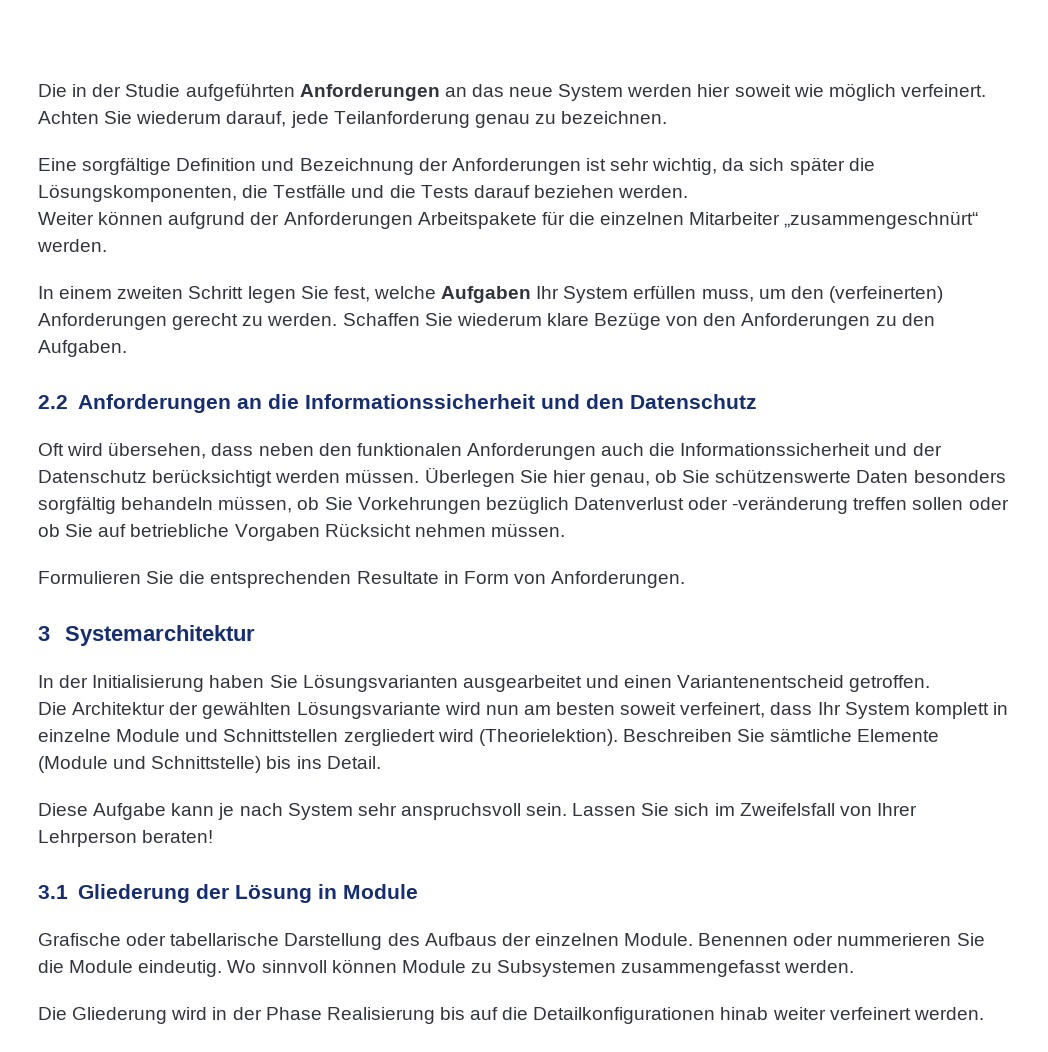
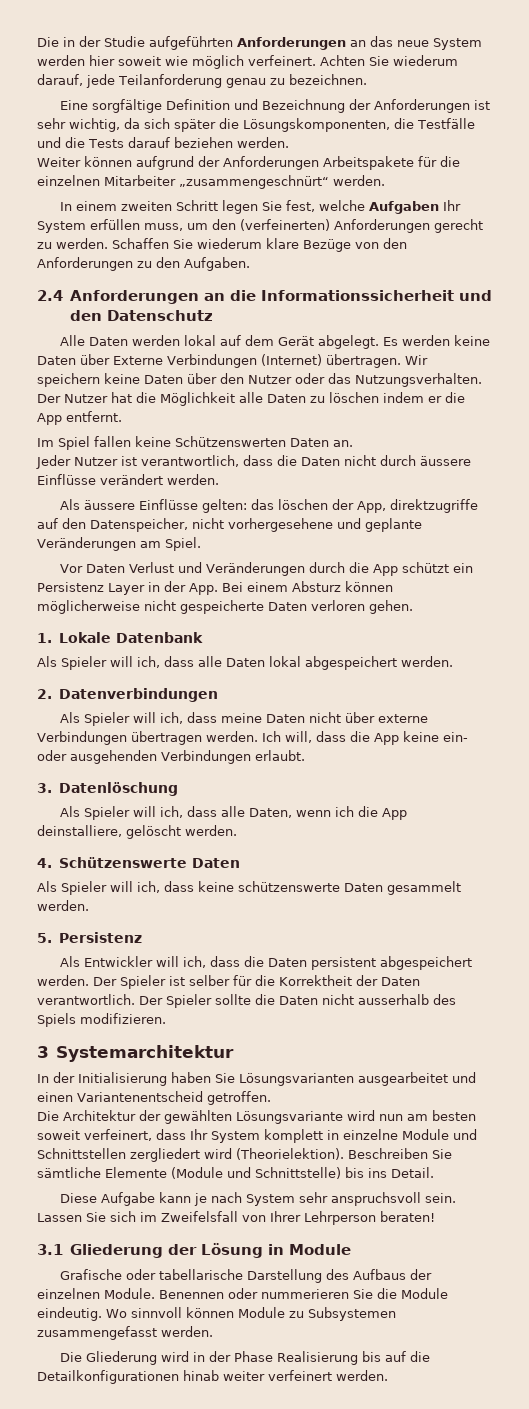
[38,395,68,409] 2.2 -> [37,290,63,301] 2.4
[38,442,942,460] [38,467,1006,487] [38,496,1009,514] [38,523,565,541] [38,571,686,588] Oft wird übersehen, dass neben den funktionalen Anforderungen auch die Informationssicherheit und der Datenschutz berücksichtigt werden müssen. Überlegen Sie hier genau, ob Sie schützenswerte Daten besonders sorgfältig behandeln müssen, ob Sie Vorkehrungen bezüglich Datenverlust oder -veränderung treffen sollen oder ob Sie auf betriebliche Vorgaben Rücksicht nehmen müssen. // Formulieren Sie die entsprechenden Resultate in Form von Anforderungen. -> [59,335,490,349] [37,354,428,368] [37,373,482,387] [37,392,465,406] [37,411,122,425] [37,436,353,450] [36,455,471,469] [37,474,219,485] [59,499,478,513] [37,518,422,532] [37,537,201,551] [59,562,474,576] [37,581,393,595] [37,600,413,614] [37,632,203,643] [37,656,453,670] [37,688,218,702] [59,712,428,726] [37,731,468,745] [37,750,305,764] [37,782,178,796] [59,806,407,820] [37,825,237,839] [37,857,240,868] [37,881,461,895] [37,900,89,911] [37,932,142,943] [59,956,472,970] [37,975,420,989] [37,994,456,1008] [37,1013,166,1027] Alle Daten werden lokal auf dem Gerät abgelegt. Es werden keine Daten über Externe Verbindungen (Internet) übertragen. Wir speichern keine Daten über den Nutzer oder das Nutzungsverhalten. Der Nutzer hat die Möglichkeit alle Daten zu löschen indem er die App entfernt. // Im Spiel fallen keine Schützenswerten Daten an. // Jeder Nutzer ist verantwortlich, dass die Daten nicht durch äussere Einflüsse verändert werden. // Als äussere Einflüsse gelten: das löschen der App, direktzugriffe auf den Datenspeicher, nicht vorhergesehene und geplante Veränderungen am Spiel. // Vor Daten Verlust und Veränderungen durch die App schützt ein Persistenz Layer in der App. Bei einem Absturz können möglicherweise nicht gespeicherte Daten verloren gehen. // 1. Lokale Datenbank // Als Spieler will ich, dass alle Daten lokal abgespeichert werden. // 2. Datenverbindungen // Als Spieler will ich, dass meine Daten nicht über externe Verbindungen übertragen werden. Ich will, dass die App keine ein- oder ausgehenden Verbindungen erlaubt. // 3. Datenlöschung // Als Spieler will ich, dass alle Daten, wenn ich die App deinstalliere, gelöscht werden. // 4. Schützenswerte Daten // Als Spieler will ich, dass keine schützenswerte Daten gesammelt werden. // 5. Persistenz // Als Entwickler will ich, dass die Daten persistent abgespeichert werden. Der Spieler ist selber für die Korrektheit der Daten verantwortlich. Der Spieler sollte die Daten nicht ausserhalb des Spiels modifizieren.

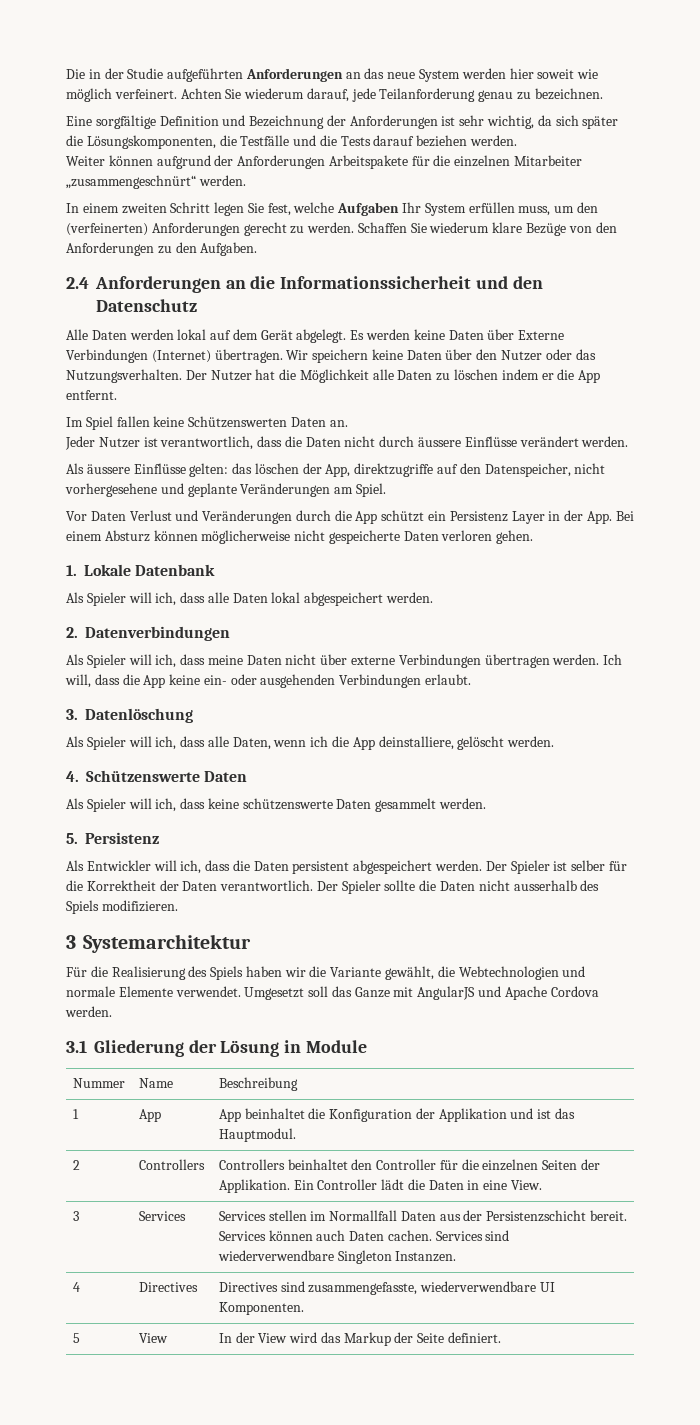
[37,1072,476,1086] [37,1091,271,1105] [37,1110,476,1124] [37,1129,477,1143] [37,1148,452,1162] [37,1167,434,1179] [59,1192,456,1206] [37,1211,435,1225] In der Initialisierung haben Sie Lösungsvarianten ausgearbeitet und einen Variantenentscheid getroffen. // Die Architektur der gewählten Lösungsvariante wird nun am besten soweit verfeinert, dass Ihr System komplett in einzelne Module und Schnittstellen zergliedert wird (Theorielektion). Beschreiben Sie sämtliche Elemente (Module und Schnittstelle) bis ins Detail. // Diese Aufgabe kann je nach System sehr anspruchsvoll sein. Lassen Sie sich im Zweifelsfall von Ihrer Lehrperson beraten! -> [66,966,586,980] [66,986,599,1000] [65,1006,112,1017] Für die Realisierung des Spiels haben wir die Variante gewählt, die Webtechnologien und normale Elemente verwendet. Umgesetzt soll das Ganze mit AngularJS und Apache Cordova werden.
[59,1269,432,1283] [37,1288,448,1299] [37,1307,396,1321] [37,1326,213,1340] [59,1351,430,1365] [37,1370,388,1384] // Grafische oder tabellarische Darstellung des Aufbaus der einzelnen Module. Benennen oder nummerieren Sie die Module eindeutig. Wo sinnvoll können Module zu Subsystemen zusammengefasst werden. // Die Gliederung wird in der Phase Realisierung bis auf die Detailkonfigurationen hinab weiter verfeinert werden. -> [72,1078,125,1088] [138,1078,173,1088] [218,1077,298,1091] [72,1109,79,1119] [138,1109,161,1122] [218,1108,576,1122] [218,1128,296,1142] [72,1160,80,1170] [138,1159,205,1170] [218,1159,601,1171] [218,1179,543,1193] [72,1211,79,1221] [138,1211,186,1221] [218,1210,628,1222] [218,1230,510,1241] [217,1250,457,1264] [72,1282,80,1292] [138,1282,198,1292] [218,1281,555,1295] [218,1302,304,1315] [72,1333,80,1343] [138,1333,168,1343] [218,1332,502,1346] // Nummer | Name | Beschreibung // 1 | App | App beinhaltet die Konfiguration der Applikation und ist das Hauptmodul. // 2 | Controllers | Controllers beinhaltet den Controller für die einzelnen Seiten der Applikation. Ein Controller lädt die Daten in eine View. // 3 | Services | Services stellen im Normallfall Daten aus der Persistenzschicht bereit. Services können auch Daten cachen. Services sind wiederverwendbare Singleton Instanzen. // 4 | Directives | Directives sind zusammengefasste, wiederverwendbare UI Komponenten. // 5 | View | In der View wird das Markup der Seite definiert.

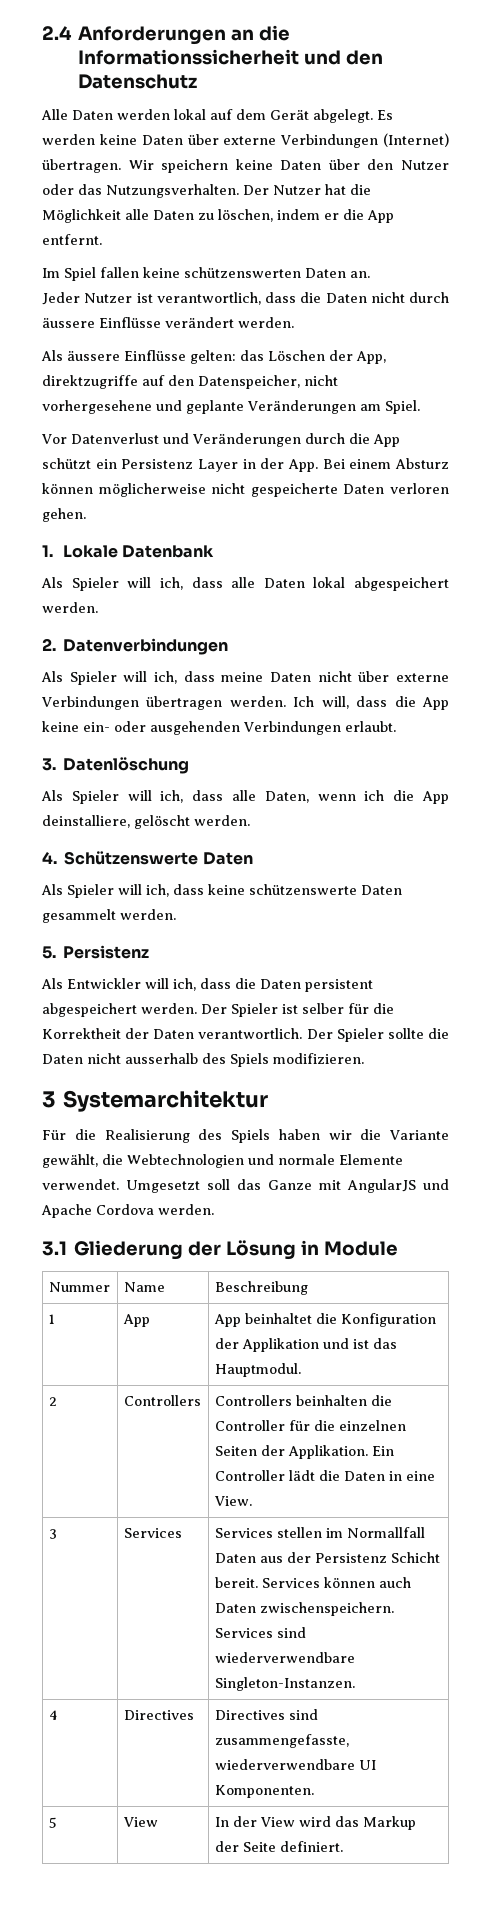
[66,68,599,82] [66,88,603,102] [66,115,619,129] [66,135,518,149] [66,155,583,169] [66,175,246,189] [66,202,598,216] [66,222,617,236] [66,242,258,256] Die in der Studie aufgeführten Anforderungen an das neue System werden hier soweit wie möglich verfeinert. Achten Sie wiederum darauf, jede Teilanforderung genau zu bezeichnen. // Eine sorgfältige Definition und Bezeichnung der Anforderungen ist sehr wichtig, da sich später die Lösungskomponenten, die Testfälle und die Tests darauf beziehen werden. // Weiter können aufgrund der Anforderungen Arbeitspakete für die einzelnen Mitarbeiter „zusammengeschnürt“ werden. // In einem zweiten Schritt legen Sie fest, welche Aufgaben Ihr System erfüllen muss, um den (verfeinerten) Anforderungen gerecht zu werden. Schaffen Sie wiederum klare Bezüge von den Anforderungen zu den Aufgaben. // -> (42, 33) none
[518,330,565,340] Externe -> [223,136,277,145] externe
[454,369,499,380] löschen -> [218,209,273,222] löschen,
[188,416,288,428] Schützenswerten -> [184,267,301,278] schützenswerten
[254,463,299,474] löschen -> [268,350,325,361] Löschen
[90,510,172,521] Daten Verlust -> [71,433,159,444] Datenverlust
[287,1159,373,1170] beinhaltet den -> [295,1395,392,1406] beinhalten die
[486,1210,587,1222] Persistenzschicht -> [314,1552,440,1563] Persistenz Schicht
[387,1230,432,1241] cachen. -> [259,1602,394,1616] zwischenspeichern.
[337,1250,457,1264] Singleton Instanzen. -> [214,1677,355,1691] Singleton-Instanzen.

